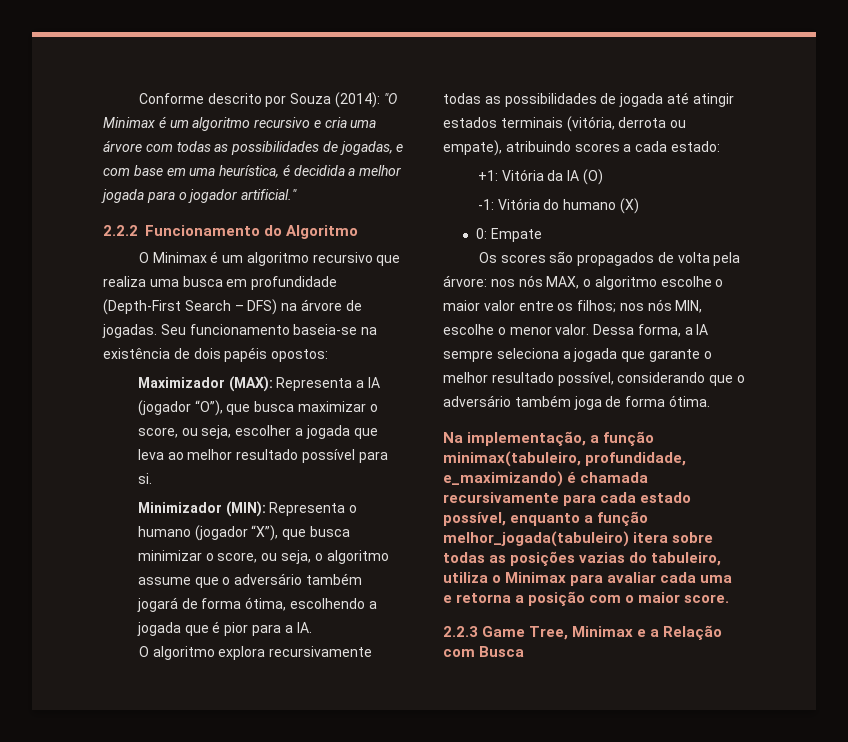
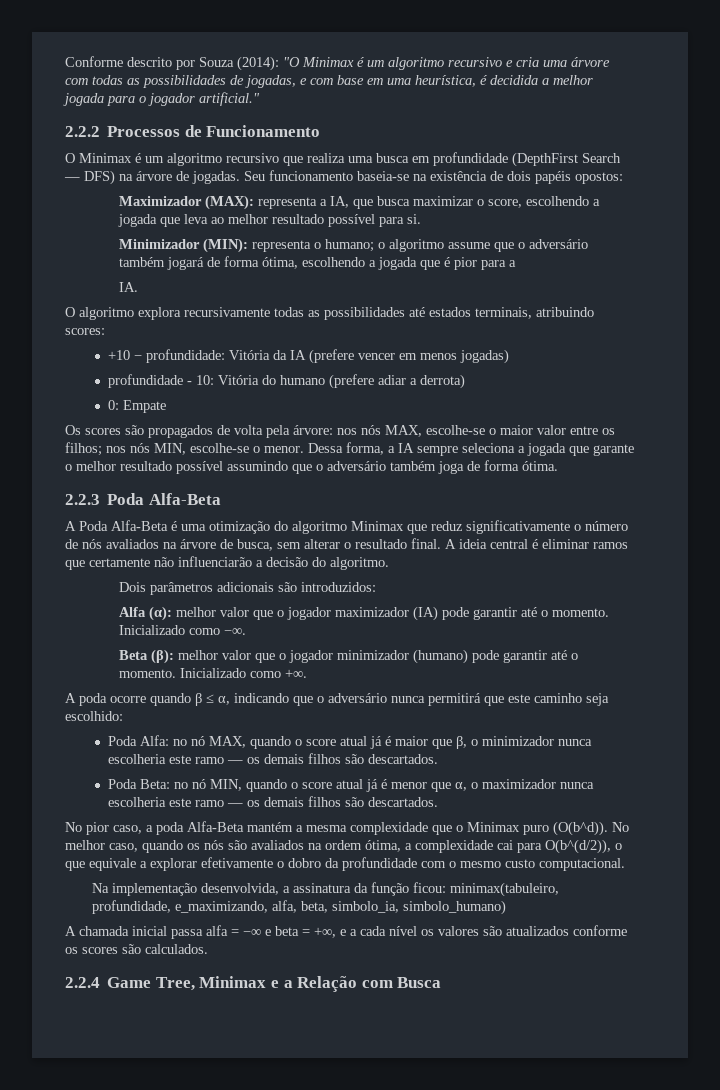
(138, 230) none -> [107,125,202,137] Processos de
[264,225,359,239] do Algoritmo -> (321, 131) none
[103,299,244,315] (Depth-First Search – -> [512,152,621,167] [64,177,80,181] (DepthFirst Search —
[276,377,381,391] [137,400,223,416] Representa a IA (jogador “O”), -> [258,196,350,209] representa a IA,
[181,425,292,439] ou seja, escolher -> [526,196,590,206] escolhendo
[269,502,358,516] [137,525,351,541] [137,550,312,564] Representa o humano (jogador “X”), que busca minimizar o score, ou seja, -> [252,239,375,252] representa o humano;
(293, 629) none -> (517, 263) //
[600,92,734,107] [443,116,687,132] [443,140,720,156] [477,169,604,185] [477,198,640,214] de jogada até atingir estados terminais (vitória, derrota ou empate), atribuindo scores a cada estado: // +1: Vitória da IA (O) // -1: Vitória do humano (X) -> [409,307,594,319] [65,328,105,335] [108,349,510,364] [108,374,466,389] até estados terminais, atribuindo scores: // +10 − profundidade: Vitória da IA (prefere vencer em menos jogadas) // profundidade - 10: Vitória do humano (prefere adiar a derrota)
[583,276,712,290] o algoritmo escolhe -> [426,425,485,435] escolhe-se
[443,324,590,335] escolhe o menor valor. -> [190,443,304,453] escolhe-se o menor.
[557,372,706,386] possível, considerando -> [176,461,288,474] possível assumindo
[443,431,655,446] [443,451,687,467] [443,471,649,487] [443,492,692,506] [443,511,649,526] [443,531,714,547] [443,551,722,566] [443,572,733,586] [443,591,730,606] [443,626,478,637] Na implementação, a função minimax(tabuleiro, profundidade, e_maximizando) é chamada recursivamente para cada estado possível, enquanto a função melhor_jogada(tabuleiro) itera sobre todas as posições vazias do tabuleiro, utiliza o Minimax para avaliar cada uma e retorna a posição com o maior score. // 2.2.3 -> [65,493,221,505] [65,520,628,534] [65,538,628,551] [65,556,389,570] [119,582,377,595] [119,606,610,621] [119,625,247,635] [119,649,579,664] [119,668,308,678] [65,693,609,706] [65,711,123,721] [108,735,593,749] [108,753,439,764] [108,779,595,792] [108,796,439,807] [65,821,629,836] [65,839,622,854] [65,857,625,871] [92,882,560,897] [92,900,507,915] [65,925,627,939] [65,944,208,954] [65,977,100,988] 2.2.3 Poda Alfa-Beta // A Poda Alfa-Beta é uma otimização do algoritmo Minimax que reduz significativamente o número de nós avaliados na árvore de busca, sem alterar o resultado final. A ideia central é eliminar ramos que certamente não influenciarão a decisão do algoritmo. // Dois parâmetros adicionais são introduzidos: // Alfa (α): melhor valor que o jogador maximizador (IA) pode garantir até o momento. Inicializado como −∞. // Beta (β): melhor valor que o jogador minimizador (humano) pode garantir até o momento. Inicializado como +∞. // A poda ocorre quando β ≤ α, indicando que o adversário nunca permitirá que este caminho seja escolhido: // Poda Alfa: no nó MAX, quando o score atual já é maior que β, o minimizador nunca escolheria este ramo — os demais filhos são descartados. // Poda Beta: no nó MIN, quando o score atual já é menor que α, o maximizador nunca escolheria este ramo — os demais filhos são descartados. // No pior caso, a poda Alfa-Beta mantém a mesma complexidade que o Minimax puro (O(b^d)). No melhor caso, quando os nós são avaliados na ordem ótima, a complexidade cai para O(b^(d/2)), o que equivale a explorar efetivamente o dobro da profundidade com o mesmo custo computacional. // Na implementação desenvolvida, a assinatura da função ficou: minimax(tabuleiro, profundidade, e_maximizando, alfa, beta, simbolo_ia, simbolo_humano) // A chamada inicial passa alfa = −∞ e beta = +∞, e a cada nível os valores são atualizados conforme os scores são calculados. // 2.2.4

